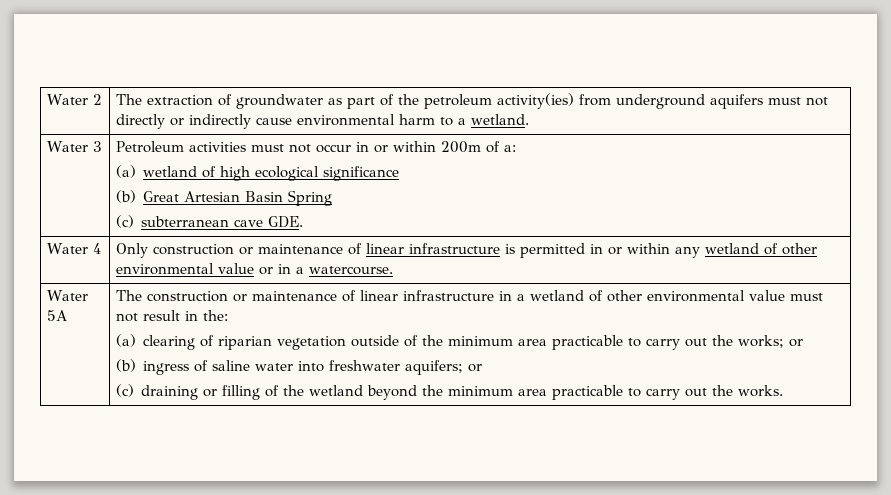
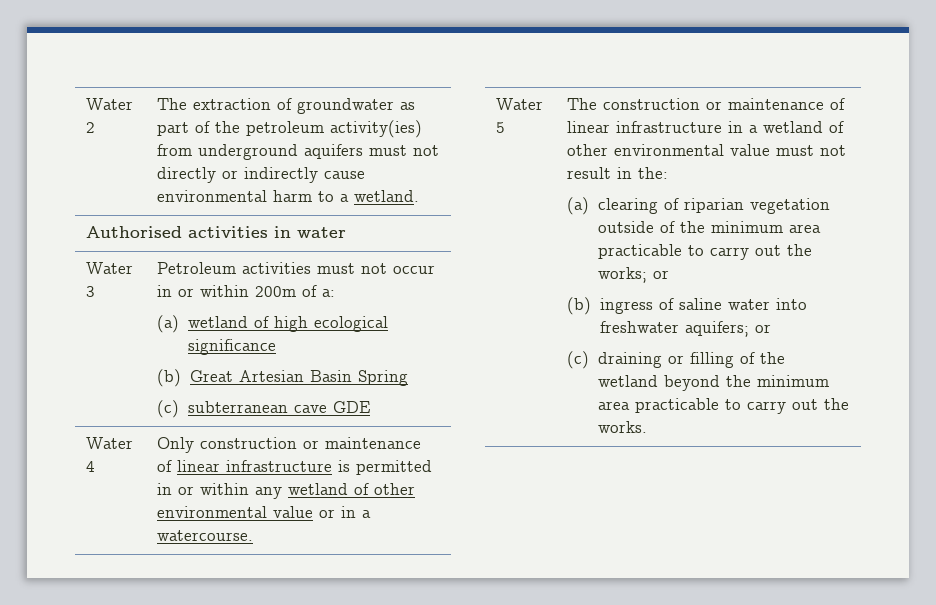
(529, 119) none -> [86,226,347,238] // Authorised activities in water
[268,216,304,228] GDE. -> [332,401,370,413] GDE
[46,310,67,321] 5A -> [496,122,506,133] 5

